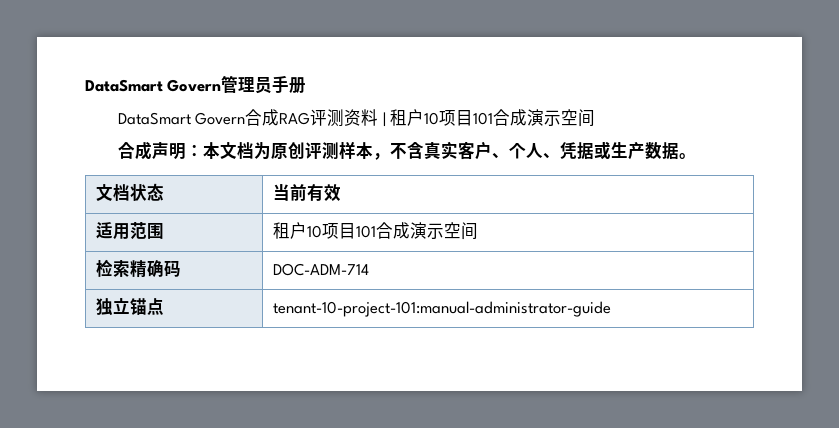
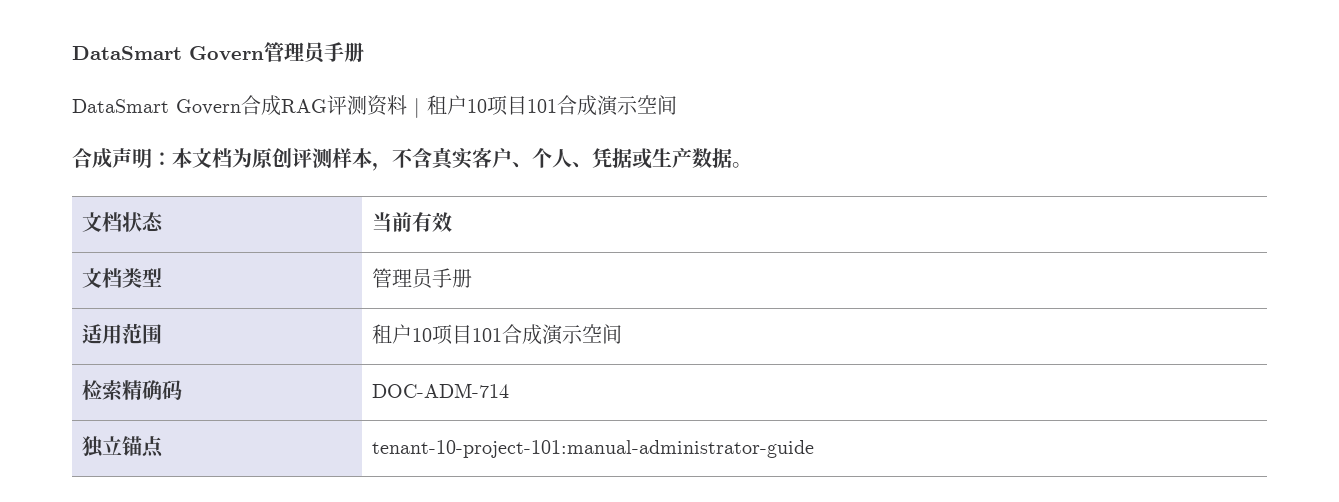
(341, 192) none -> [82,268,163,288] [372,268,473,289] // 文档类型 | 管理员手册

